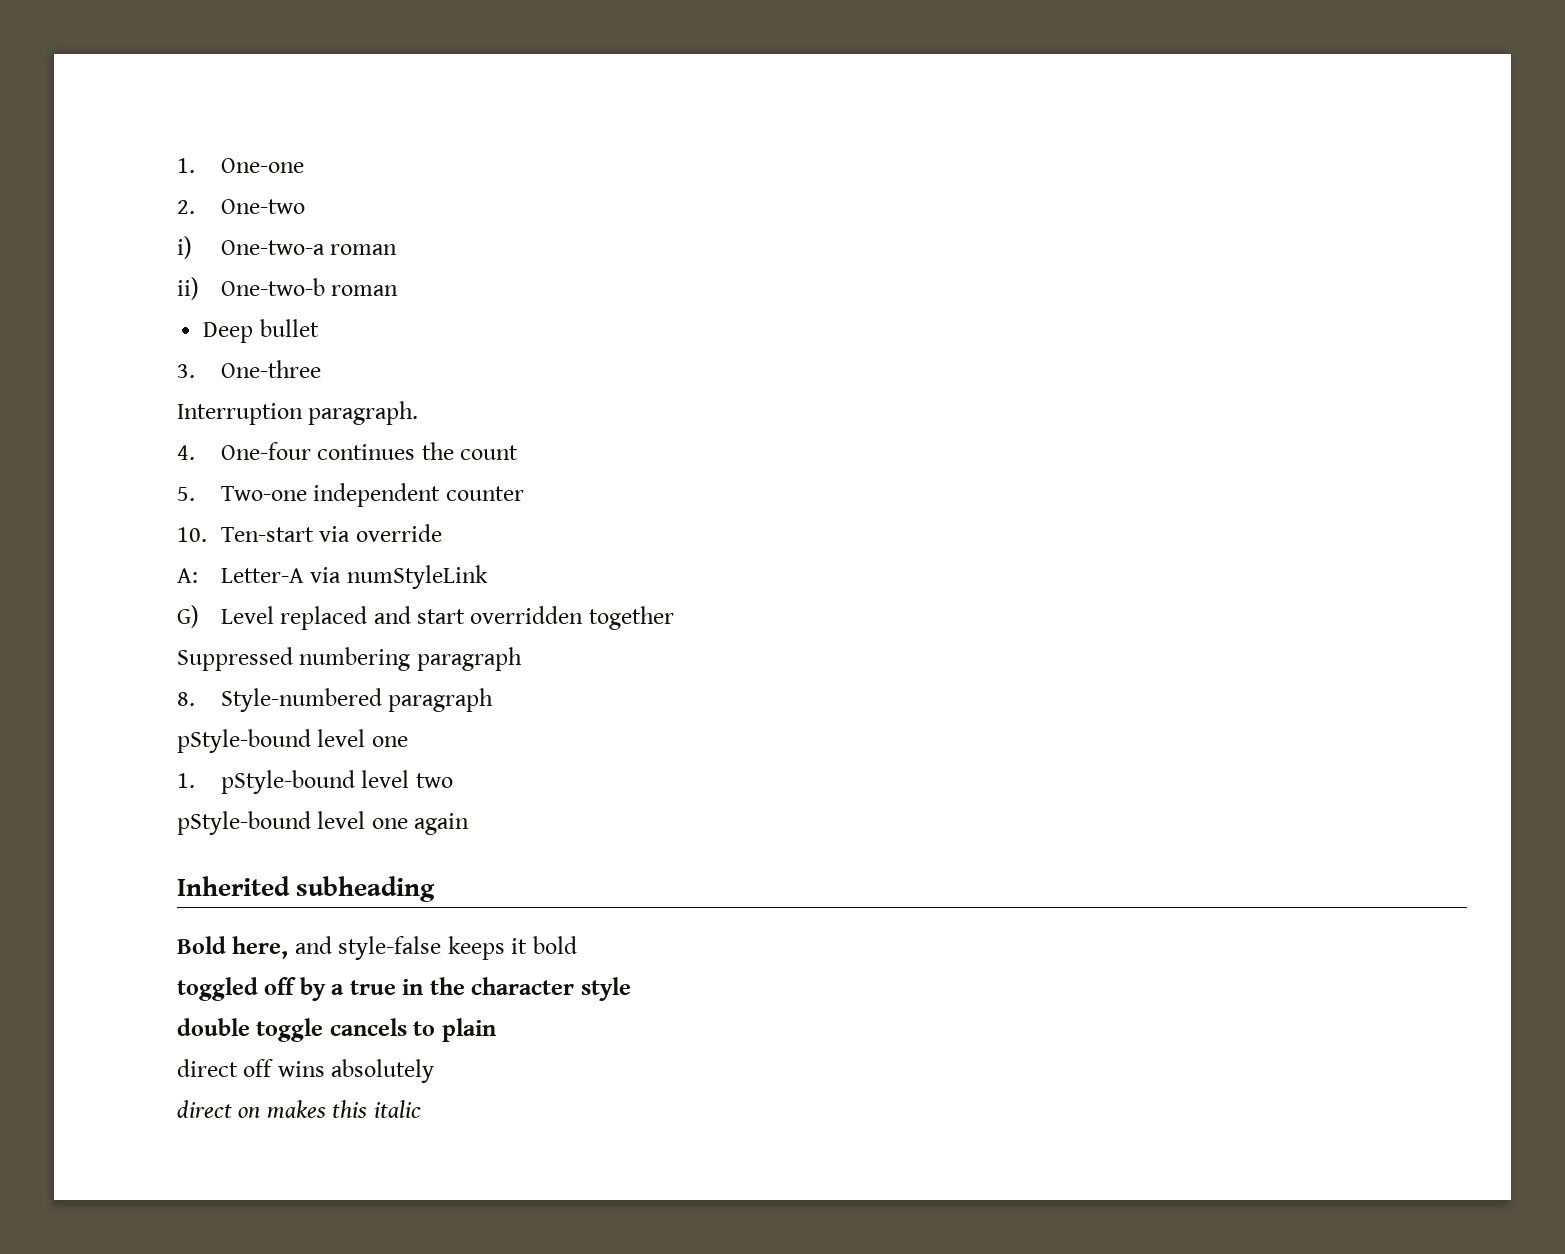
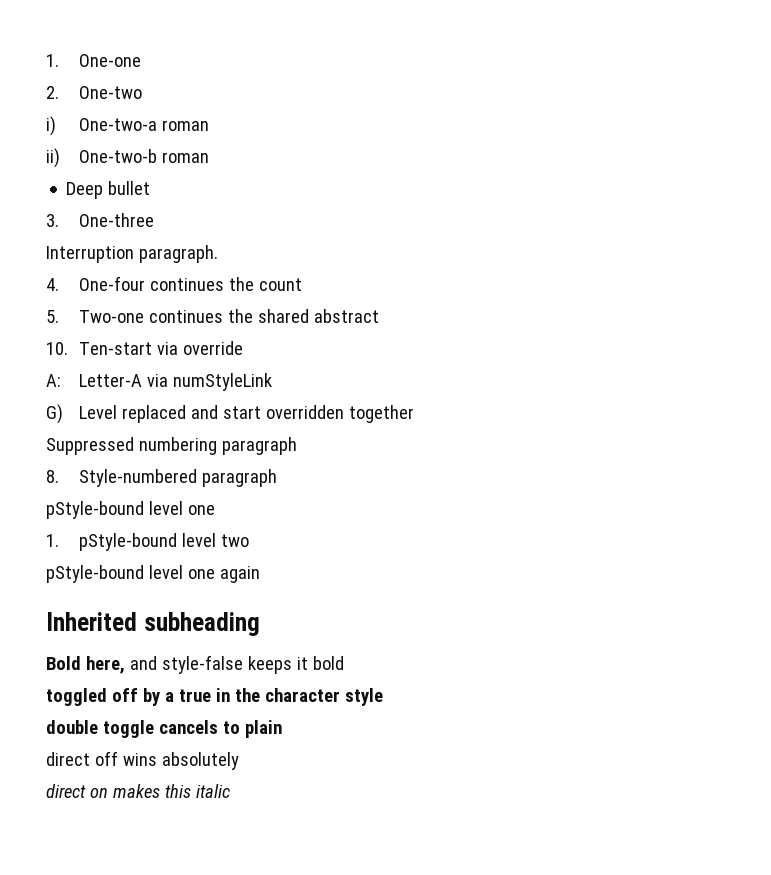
[313,483,524,507] independent counter -> [148,309,379,323] continues the shared abstract

